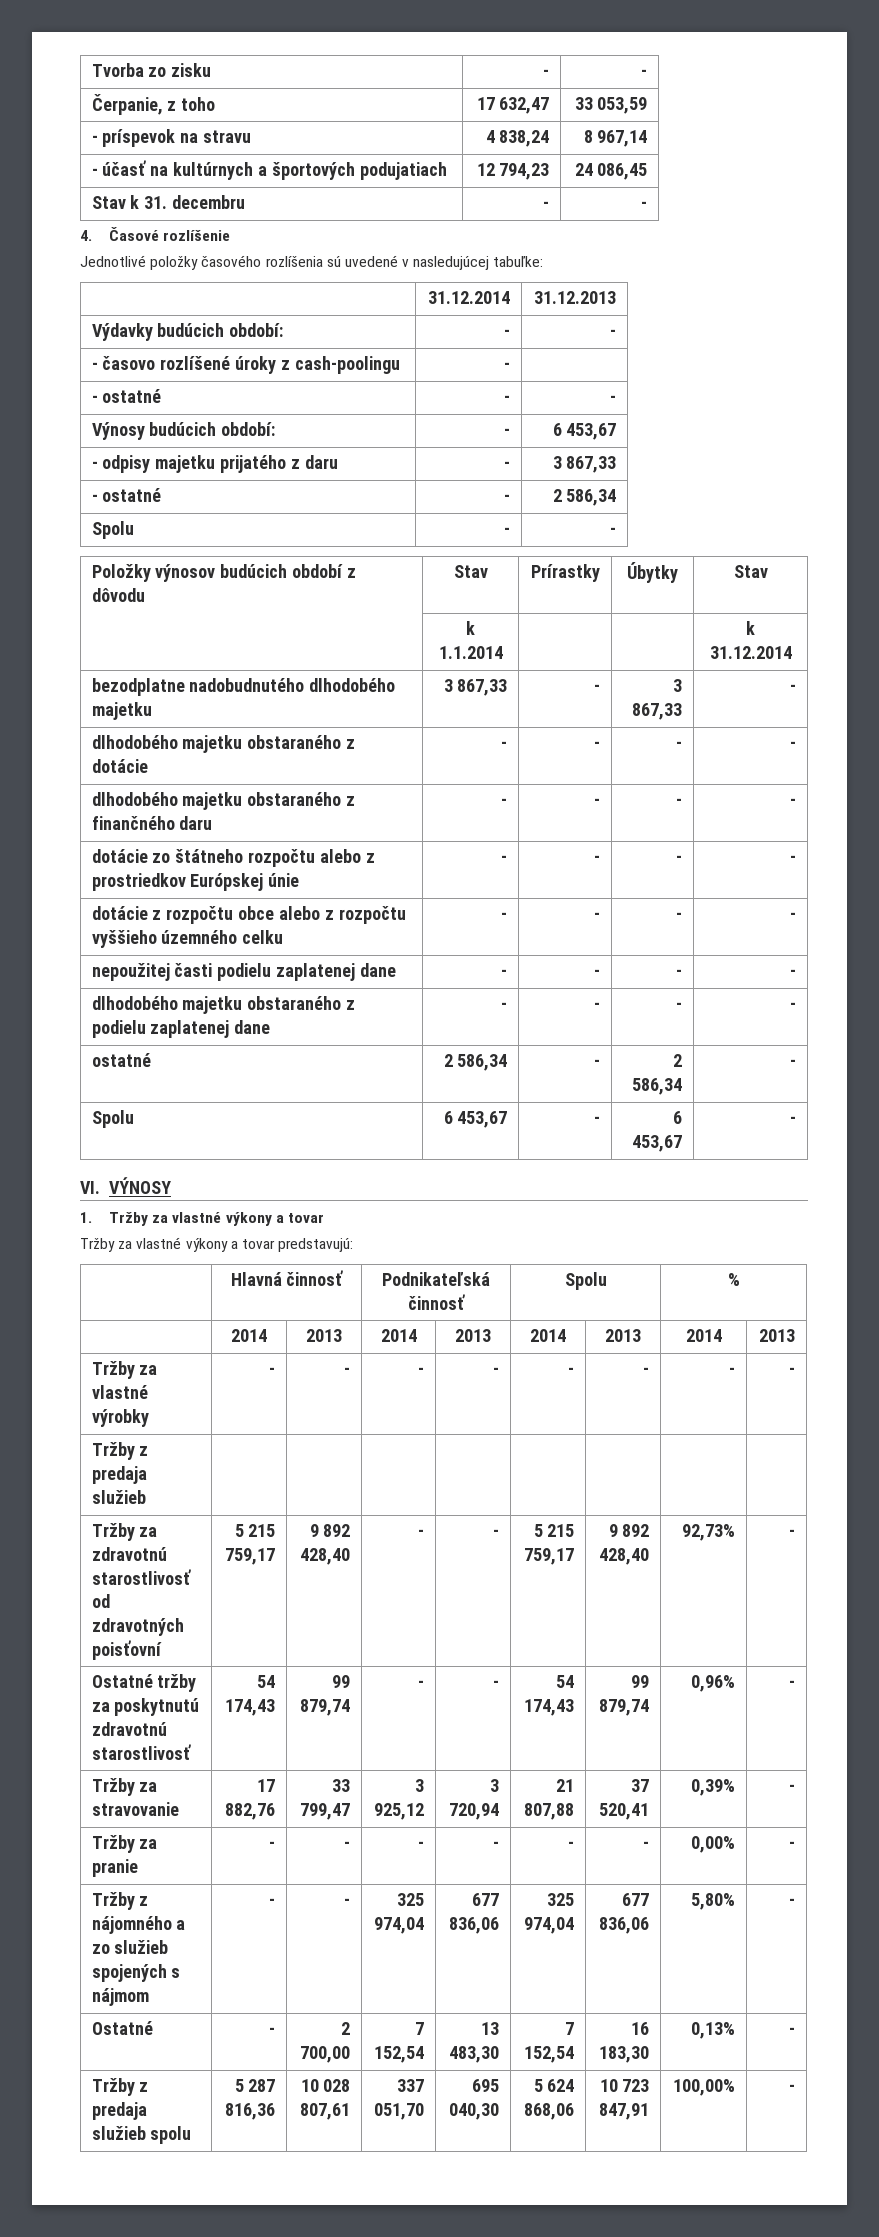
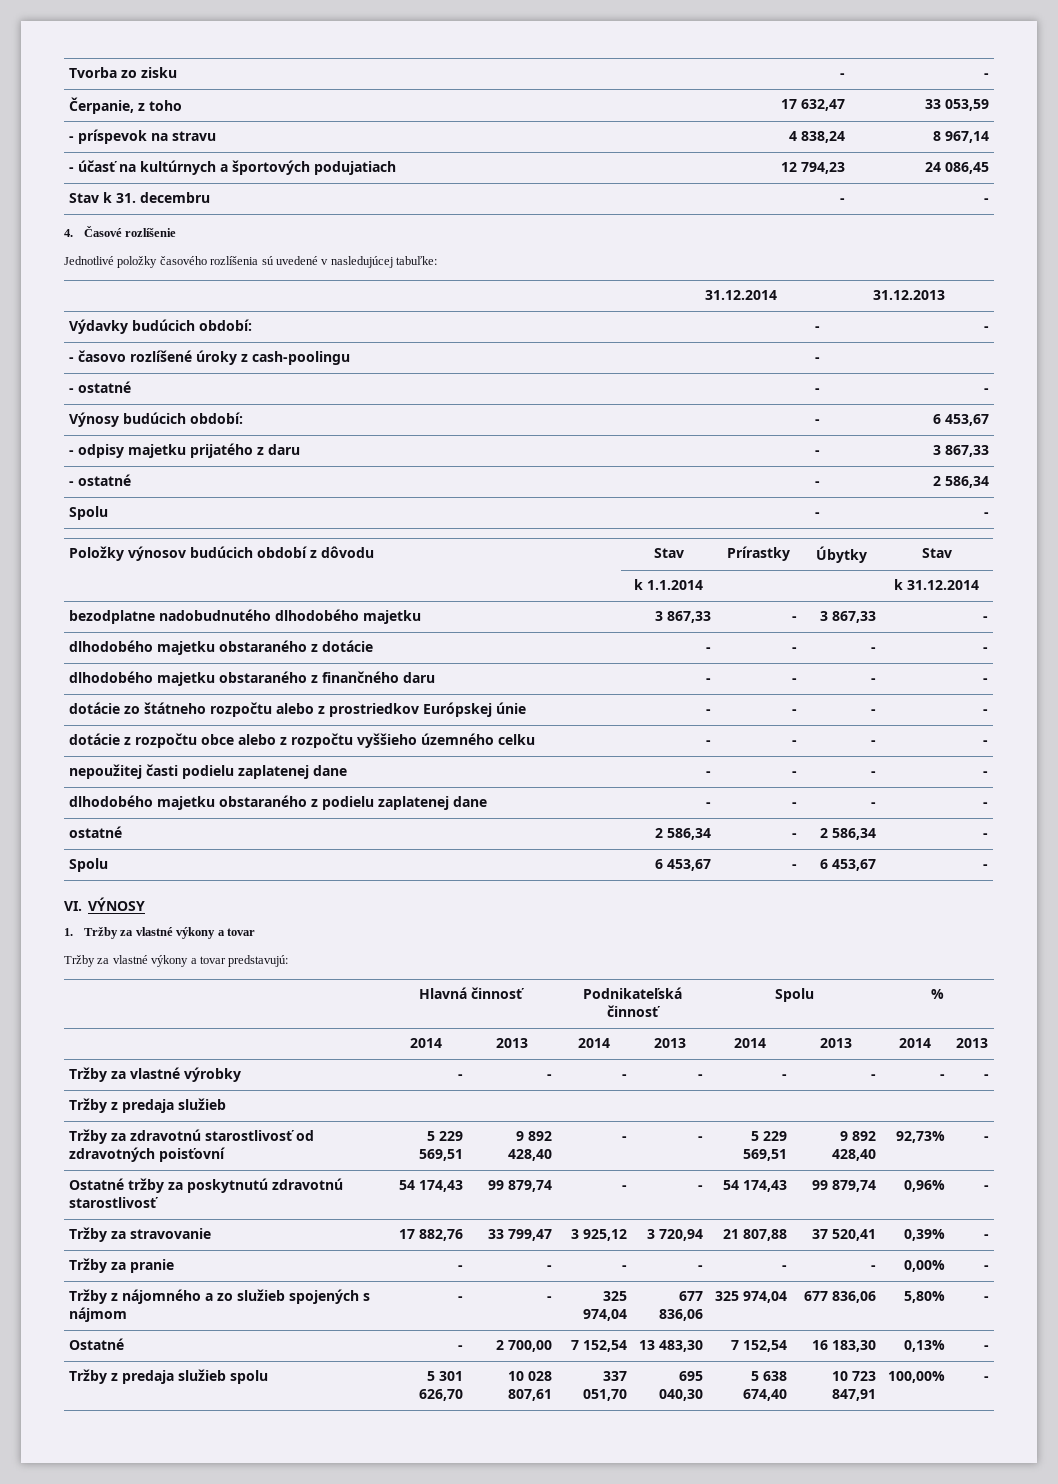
[248,1524,276,1537] [225,1548,276,1565] 215 759,17 -> [438,1131,463,1141] [418,1149,463,1161] 229 569,51
[547,1524,575,1537] [524,1548,575,1565] 215 759,17 -> [762,1131,787,1141] [742,1149,787,1161] 229 569,51
[248,2079,276,2092] [225,2103,276,2120] 287 816,36 -> [438,1371,463,1381] [418,1389,463,1401] 301 626,70
[547,2079,575,2092] [524,2103,575,2120] 624 868,06 -> [762,1371,787,1381] [742,1389,787,1401] 638 674,40

